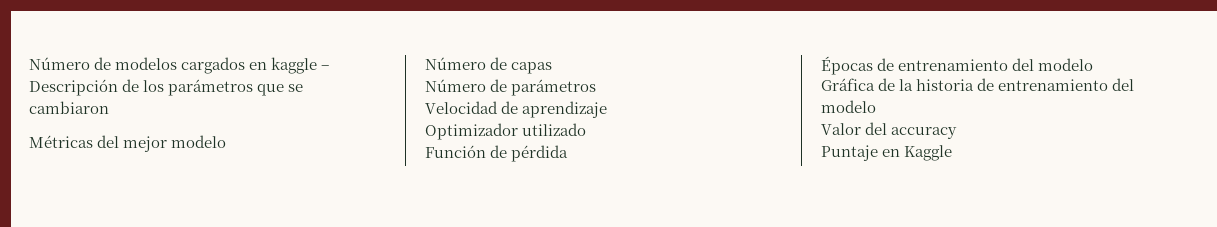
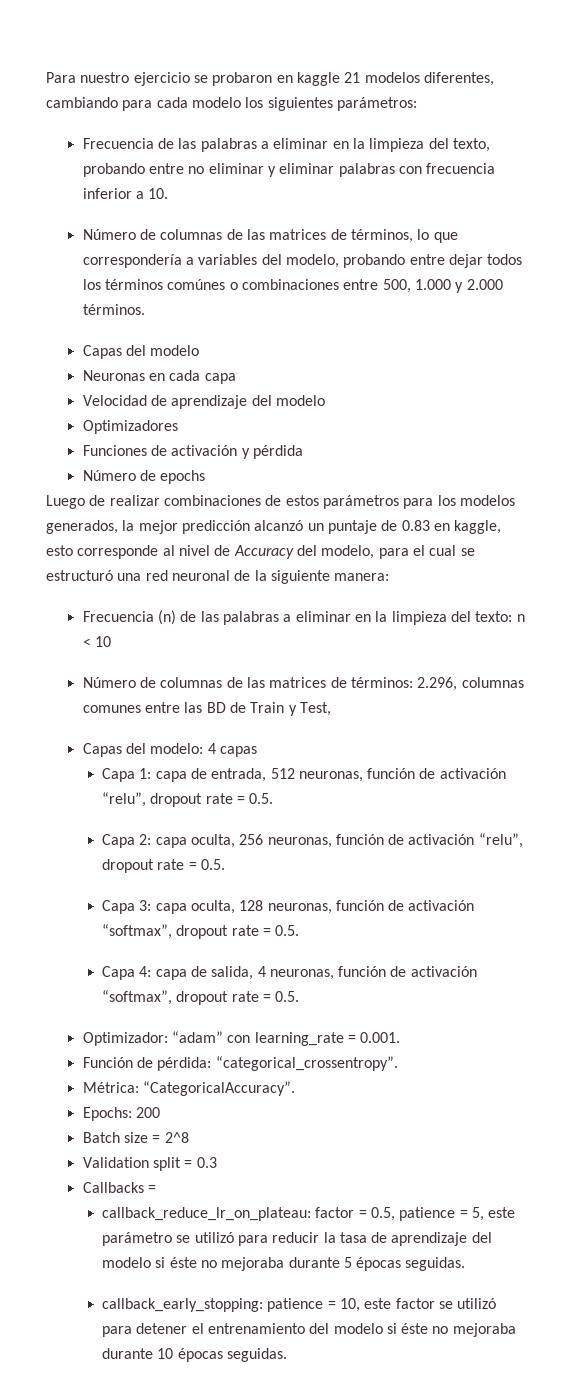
[29,57,330,74] [29,79,304,96] [29,101,109,114] [29,135,227,152] [425,57,553,74] [425,79,597,96] [425,101,608,118] [425,123,587,140] [425,145,569,162] [821,56,1094,75] [821,78,1135,91] [821,100,876,113] [821,122,958,139] [821,145,953,161] Número de modelos cargados en kaggle – Descripción de los parámetros que se cambiaron // Métricas del mejor modelo // Número de capas // Número de parámetros // Velocidad de aprendizaje // Optimizador utilizado // Función de pérdida // Épocas de entrenamiento del modelo // Gráfica de la historia de entrenamiento del modelo // Valor del accuracy // Puntaje en Kaggle -> [46,72,494,86] [46,97,417,111] [82,138,490,152] [82,163,496,177] [82,188,169,199] [82,229,458,243] [82,254,523,268] [82,279,503,293] [82,304,145,315] [82,345,200,359] [82,370,236,384] [82,395,326,409] [82,420,178,434] [82,445,304,459] [82,470,206,484] [46,495,515,509] [46,520,502,534] [46,545,475,559] [46,570,390,584] [82,610,525,625] [82,636,112,647] [82,677,524,691] [82,702,331,716] [82,743,258,757] [101,768,506,782] [101,792,274,807] [101,833,523,848] [101,859,225,873] [101,900,475,914] [101,924,300,939] [101,966,477,980] [101,990,300,1005] [82,1031,401,1046] [82,1056,398,1071] [82,1081,296,1096] [82,1107,161,1121] [82,1132,189,1143] [82,1157,217,1171] [82,1182,157,1193] [101,1207,516,1221] [101,1232,492,1246] [101,1257,466,1271] [101,1298,497,1312] [101,1323,516,1337] [101,1348,287,1362] Para nuestro ejercicio se probaron en kaggle 21 modelos diferentes, cambiando para cada modelo los siguientes parámetros: // Frecuencia de las palabras a eliminar en la limpieza del texto, probando entre no eliminar y eliminar palabras con frecuencia inferior a 10. // Número de columnas de las matrices de términos, lo que correspondería a variables del modelo, probando entre dejar todos los términos comúnes o combinaciones entre 500, 1.000 y 2.000 términos. // Capas del modelo // Neuronas en cada capa // Velocidad de aprendizaje del modelo // Optimizadores // Funciones de activación y pérdida // Número de epochs // Luego de realizar combinaciones de estos parámetros para los modelos generados, la mejor predicción alcanzó un puntaje de 0.83 en kaggle, esto corresponde al nivel de Accuracy del modelo, para el cual se estructuró una red neuronal de la siguiente manera: // Frecuencia (n) de las palabras a eliminar en la limpieza del texto: n < 10 // Número de columnas de las matrices de términos: 2.296, columnas comunes entre las BD de Train y Test, // Capas del modelo: 4 capas // Capa 1: capa de entrada, 512 neuronas, función de activación “relu”, dropout rate = 0.5. // Capa 2: capa oculta, 256 neuronas, función de activación “relu”, dropout rate = 0.5. // Capa 3: capa oculta, 128 neuronas, función de activación “softmax”, dropout rate = 0.5. // Capa 4: capa de salida, 4 neuronas, función de activación “softmax”, dropout rate = 0.5. // Optimizador: “adam” con learning_rate = 0.001. // Función de pérdida: “categorical_crossentropy”. // Métrica: “CategoricalAccuracy”. // Epochs: 200 // Batch size = 2^8 // Validation split = 0.3 // Callbacks = // callback_reduce_lr_on_plateau: factor = 0.5, patience = 5, este parámetro se utilizó para reducir la tasa de aprendizaje del modelo si éste no mejoraba durante 5 épocas seguidas. // callback_early_stopping: patience = 10, este factor se utilizó para detener el entrenamiento del modelo si éste no mejoraba durante 10 épocas seguidas.

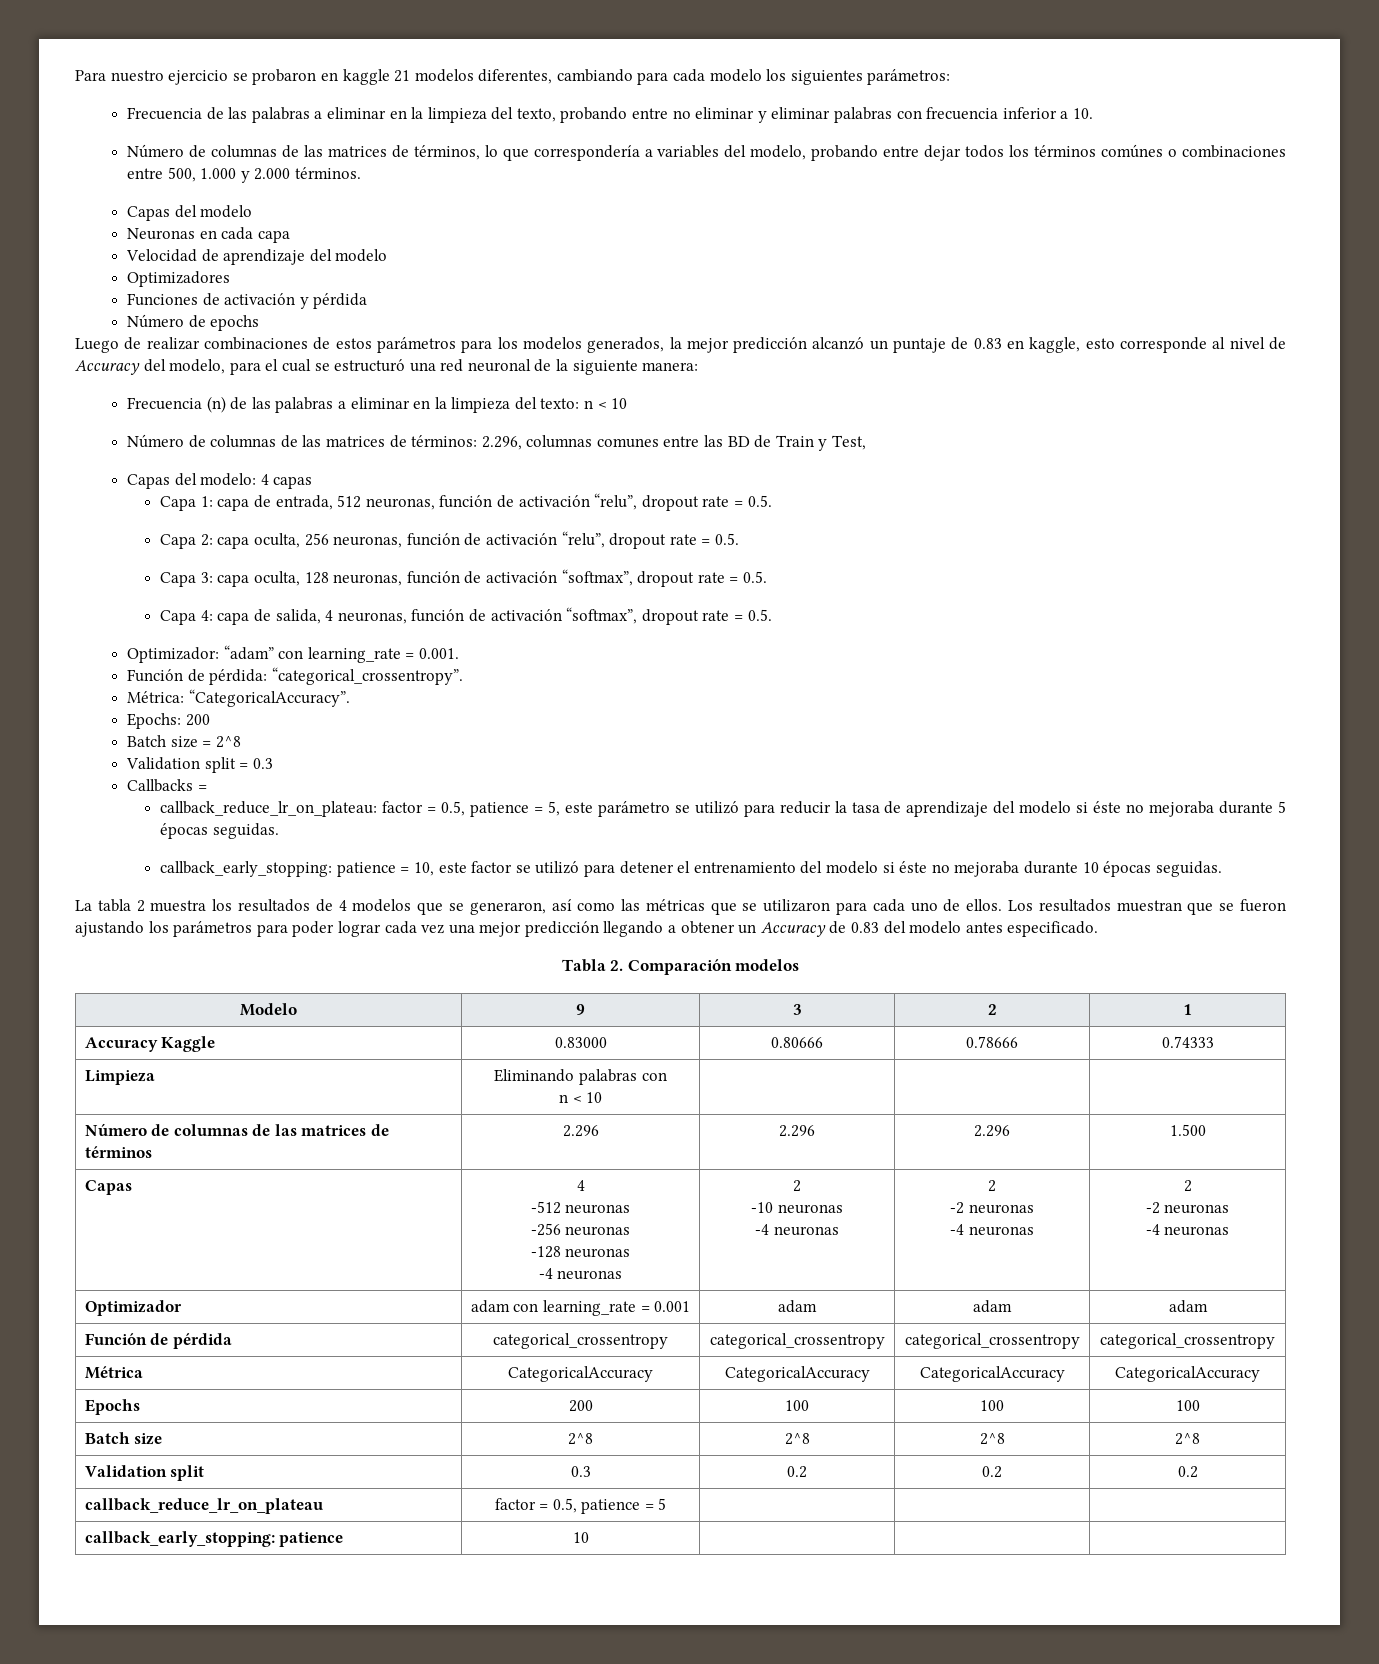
(287, 1355) none -> [75,899,1286,915] [75,921,1099,937] [561,959,800,975] [240,1003,297,1016] [576,1004,585,1015] [792,1004,802,1015] [987,1004,997,1015] [1183,1004,1192,1015] [84,1036,216,1052] [554,1037,607,1048] [771,1037,823,1048] [966,1036,1018,1048] [1161,1036,1214,1048] [84,1070,155,1085] [494,1069,667,1085] [558,1092,603,1103] [84,1123,390,1136] [84,1146,152,1158] [562,1125,599,1137] [779,1125,815,1137] [974,1125,1010,1137] [1169,1124,1206,1136] [84,1180,132,1195] [576,1180,585,1191] [530,1201,631,1214] [530,1223,631,1236] [530,1246,631,1258] [538,1268,623,1280] [793,1180,801,1192] [751,1202,843,1214] [755,1224,839,1236] [988,1180,996,1192] [950,1202,1034,1214] [950,1224,1034,1236] [1183,1180,1192,1192] [1145,1202,1230,1214] [1145,1224,1230,1236] [84,1300,182,1316] [470,1300,691,1316] [778,1300,817,1313] [973,1300,1012,1313] [1168,1300,1208,1313] [84,1333,232,1349] [493,1333,668,1349] [709,1333,885,1349] [904,1333,1080,1349] [1100,1333,1275,1349] [84,1366,143,1379] [508,1366,653,1382] [724,1366,870,1382] [919,1366,1065,1382] [1115,1366,1260,1382] [84,1399,140,1415] [568,1400,593,1412] [785,1400,809,1411] [980,1400,1004,1411] [1175,1400,1200,1411] [84,1432,163,1445] [568,1433,593,1445] [784,1433,810,1445] [979,1433,1005,1445] [1175,1433,1200,1445] [84,1465,205,1481] [570,1466,591,1477] [787,1466,807,1478] [982,1466,1002,1478] [1177,1466,1198,1478] [84,1498,323,1514] [494,1498,667,1514] [84,1531,344,1547] [572,1532,589,1543] // La tabla 2 muestra los resultados de 4 modelos que se generaron, así como las métricas que se utilizaron para cada uno de ellos. Los resultados muestran que se fueron ajustando los parámetros para poder lograr cada vez una mejor predicción llegando a obtener un Accuracy de 0.83 del modelo antes especificado. // Tabla 2. Comparación modelos // Modelo | 9 | 3 | 2 | 1 // Accuracy Kaggle | 0.83000 | 0.80666 | 0.78666 | 0.74333 // Limpieza | Eliminando palabras con // n < 10 | | | // Número de columnas de las matrices de términos | 2.296 | 2.296 | 2.296 | 1.500 // Capas | 4 // -512 neuronas // -256 neuronas // -128 neuronas // -4 neuronas | 2 // -10 neuronas // -4 neuronas | 2 // -2 neuronas // -4 neuronas | 2 // -2 neuronas // -4 neuronas // Optimizador | adam con learning_rate = 0.001 | adam | adam | adam // Función de pérdida | categorical_crossentropy | categorical_crossentropy | categorical_crossentropy | categorical_crossentropy // Métrica | CategoricalAccuracy | CategoricalAccuracy | CategoricalAccuracy | CategoricalAccuracy // Epochs | 200 | 100 | 100 | 100 // Batch size | 2^8 | 2^8 | 2^8 | 2^8 // Validation split | 0.3 | 0.2 | 0.2 | 0.2 // callback_reduce_lr_on_plateau | factor = 0.5, patience = 5 | | | // callback_early_stopping: patience | 10 | | |

